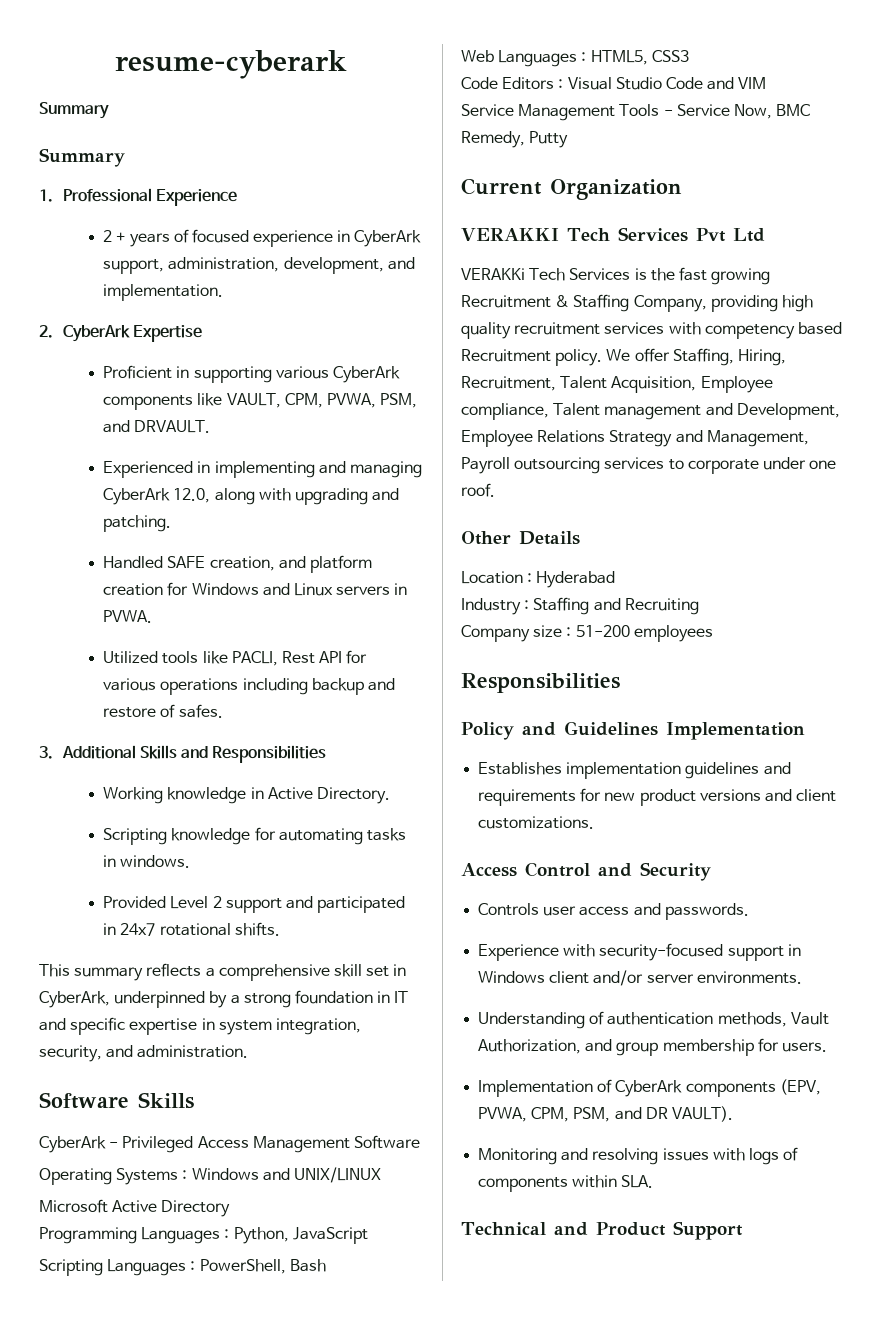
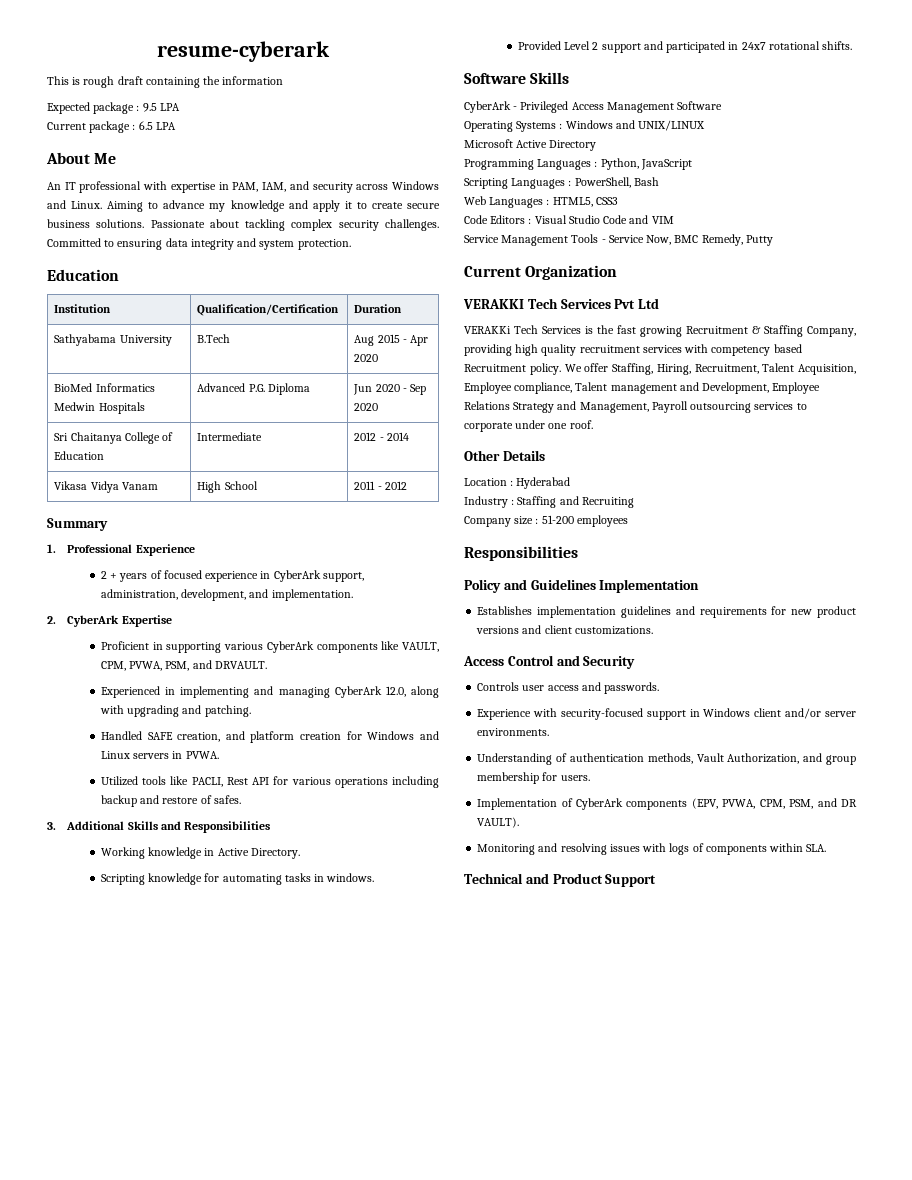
[39,102,109,119] Summary -> [47,76,284,88] [47,102,180,114] [47,121,176,133] [46,152,117,164] [47,181,440,193] [47,200,440,212] [47,219,439,231] [47,238,351,250] [47,269,119,281] [54,304,112,313] [197,304,340,316] [354,304,403,313] [54,334,172,346] [197,334,231,343] [354,334,429,346] [354,354,379,362] [54,383,155,392] [54,402,145,414] [197,383,310,395] [353,384,427,395] [354,403,379,411] [54,432,174,444] [54,451,105,460] [197,432,263,441] [354,432,409,441] [54,481,158,493] [197,481,258,493] [354,481,407,490] This is rough draft containing the information // Expected package : 9.5 LPA // Current package : 6.5 LPA // About Me // An IT professional with expertise in PAM, IAM, and security across Windows and Linux. Aiming to advance my knowledge and apply it to create secure business solutions. Passionate about tackling complex security challenges. Committed to ensuring data integrity and system protection. // Education // Institution | Qualification/Certification | Duration // Sathyabama University | B.Tech | Aug 2015 - Apr 2020 // BioMed Informatics Medwin Hospitals | Advanced P.G. Diploma | Jun 2020 - Sep 2020 // Sri Chaitanya College of Education | Intermediate | 2012 - 2014 // Vikasa Vidya Vanam | High School | 2011 - 2012
[39,963,407,981] [39,990,409,1008] [39,1017,361,1035] [39,1045,249,1062] // This summary reflects a comprehensive skill set in CyberArk, underpinned by a strong foundation in IT and specific expertise in system integration, security, and administration. -> (853, 45) none

